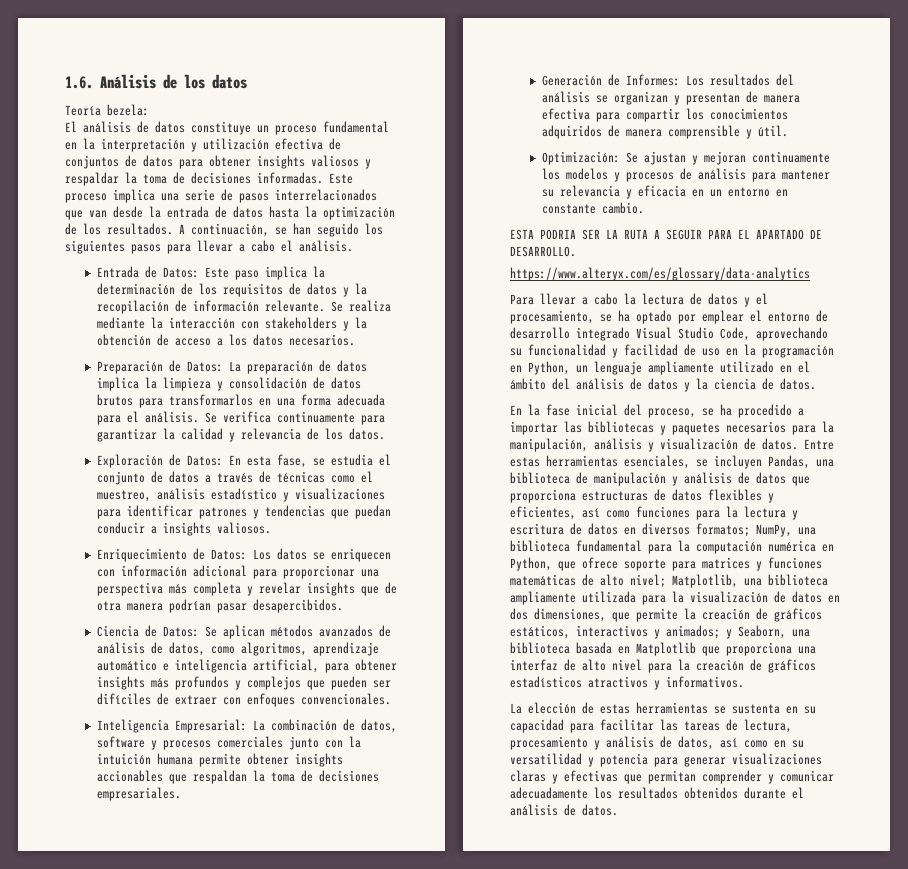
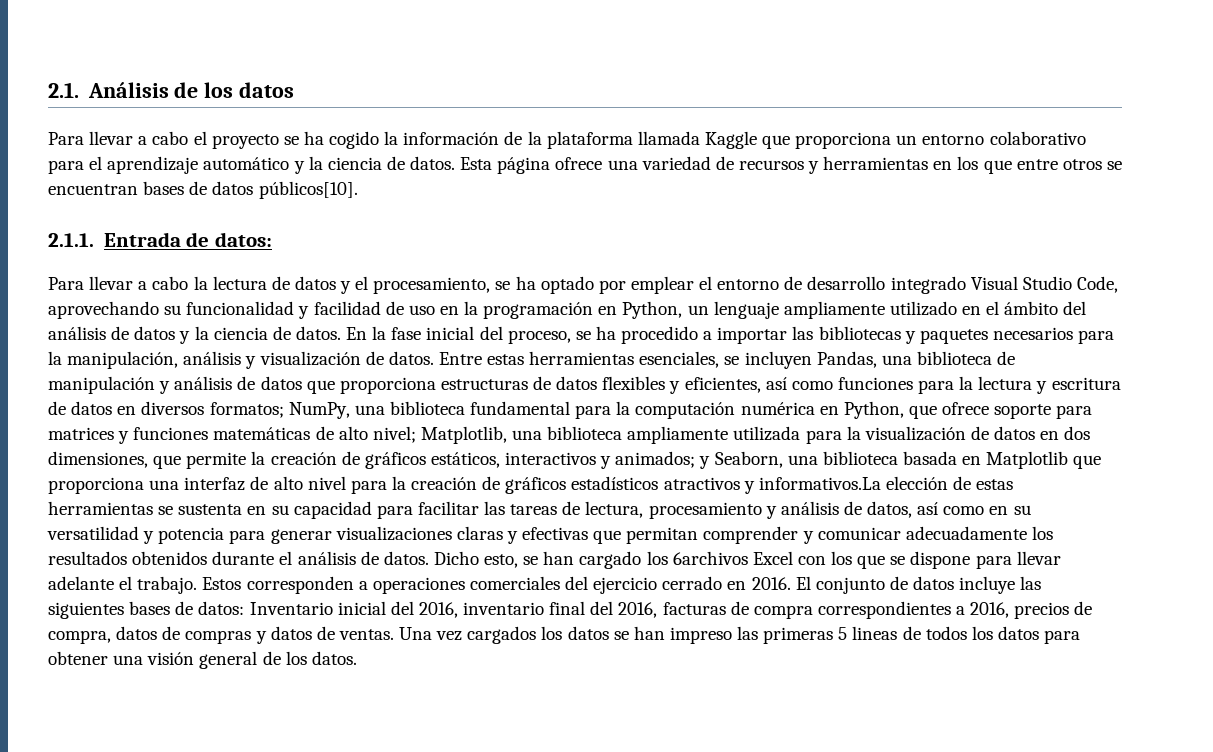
[65,76,93,89] 1.6. -> [48,82,79,98] 2.1.
[65,104,149,116] [65,121,389,135] [65,138,341,152] [65,155,371,169] [65,172,353,186] [65,189,377,203] [65,206,395,220] [65,223,383,237] [65,240,353,254] [96,266,325,280] [96,283,367,297] [96,300,391,314] [96,317,367,331] [96,334,355,346] [96,360,367,374] [96,377,361,391] [96,394,385,408] [96,411,385,425] [96,428,385,442] [96,454,391,468] [96,471,373,485] [96,488,385,502] [96,505,391,519] [96,522,271,536] [96,548,391,562] [96,565,379,579] [96,582,397,596] [96,599,343,613] [96,625,391,639] [96,642,379,656] [96,659,397,673] [96,676,391,690] [96,693,391,707] [96,719,397,733] [96,736,361,750] [96,753,343,767] [96,770,379,784] [96,787,181,801] [541,74,794,86] [541,91,800,105] [541,108,788,122] [541,125,788,139] [541,151,830,165] [541,168,830,182] [541,185,788,199] [541,202,644,214] [510,229,822,240] [510,246,576,257] [510,267,810,281] Teoría bezela: // El análisis de datos constituye un proceso fundamental en la interpretación y utilización efectiva de conjuntos de datos para obtener insights valiosos y respaldar la toma de decisiones informadas. Este proceso implica una serie de pasos interrelacionados que van desde la entrada de datos hasta la optimización de los resultados. A continuación, se han seguido los siguientes pasos para llevar a cabo el análisis. // Entrada de Datos: Este paso implica la determinación de los requisitos de datos y la recopilación de información relevante. Se realiza mediante la interacción con stakeholders y la obtención de acceso a los datos necesarios. // Preparación de Datos: La preparación de datos implica la limpieza y consolidación de datos brutos para transformarlos en una forma adecuada para el análisis. Se verifica continuamente para garantizar la calidad y relevancia de los datos. // Exploración de Datos: En esta fase, se estudia el conjunto de datos a través de técnicas como el muestreo, análisis estadístico y visualizaciones para identificar patrones y tendencias que puedan conducir a insights valiosos. // Enriquecimiento de Datos: Los datos se enriquecen con información adicional para proporcionar una perspectiva más completa y revelar insights que de otra manera podrían pasar desapercibidos. // Ciencia de Datos: Se aplican métodos avanzados de análisis de datos, como algoritmos, aprendizaje automático e inteligencia artificial, para obtener insights más profundos y complejos que pueden ser difíciles de extraer con enfoques convencionales. // Inteligencia Empresarial: La combinación de datos, software y procesos comerciales junto con la intuición humana permite obtener insights accionables que respaldan la toma de decisiones empresariales. // Generación de Informes: Los resultados del análisis se organizan y presentan de manera efectiva para compartir los conocimientos adquiridos de manera comprensible y útil. // Optimización: Se ajustan y mejoran continuamente los modelos y procesos de análisis para mantener su relevancia y eficacia en un entorno en constante cambio. // ESTA PODRIA SER LA RUTA A SEGUIR PARA EL APARTADO DE DESARROLLO. // https://www.alteryx.com/es/glossary/data-analytics -> [48,131,1086,149] [48,156,1122,174] [48,181,358,199] [48,232,272,247] Para llevar a cabo el proyecto se ha cogido la información de la plataforma llamada Kaggle que proporciona un entorno colaborativo para el aprendizaje automático y la ciencia de datos. Esta página ofrece una variedad de recursos y herramientas en los que entre otros se encuentran bases de datos públicos[10]. // 2.1.1. Entrada de datos:
(816, 384) // -> (341, 333) none
[666,676,744,688] [510,703,522,714] informativos. // La -> [758,477,881,490] informativos.La
(618, 810) none -> [433,551,1061,569] [48,576,1042,594] [48,601,1093,619] [48,626,1081,644] [48,651,357,669] Dicho esto, se han cargado los 6archivos Excel con los que se dispone para llevar adelante el trabajo. Estos corresponden a operaciones comerciales del ejercicio cerrado en 2016. El conjunto de datos incluye las siguientes bases de datos: Inventario inicial del 2016, inventario final del 2016, facturas de compra correspondientes a 2016, precios de compra, datos de compras y datos de ventas. Una vez cargados los datos se han impreso las primeras 5 lineas de todos los datos para obtener una visión general de los datos.

